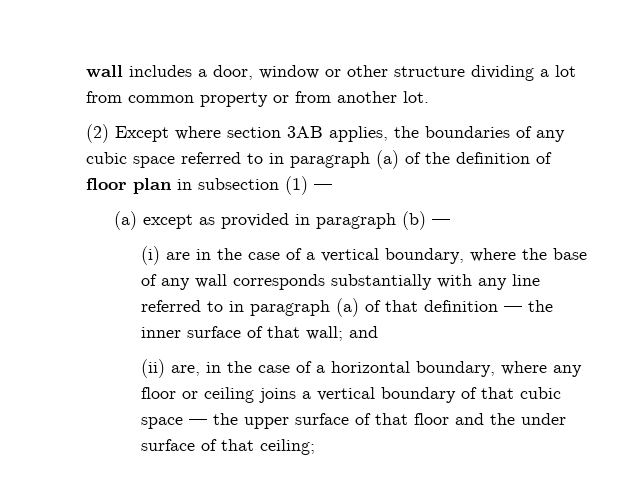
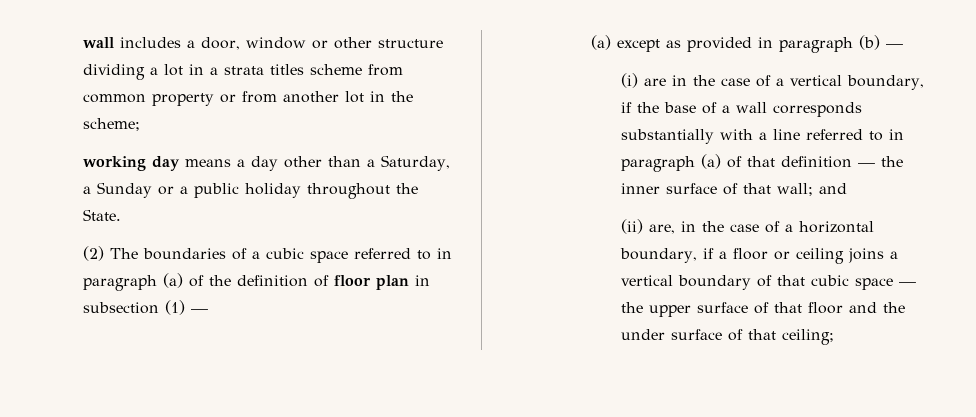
(577, 71) none -> [188,64,362,75] in a strata titles scheme
[403,91,430,103] [86,124,420,143] lot. // (2) Except where section 3AB applies, the -> [344,91,413,103] [82,118,140,131] [82,155,450,171] [82,182,418,199] [82,209,121,221] [82,246,138,261] lot in the scheme; // working day means a day other than a Saturday, a Sunday or a public holiday throughout the State. // (2) The
[536,130,566,142] any -> [251,251,260,259] a
[470,248,517,262] where -> [621,102,633,113] if
[161,278,191,290] any -> [722,105,731,113] a
[478,278,508,290] any -> [759,132,768,140] a
[501,361,583,377] where any -> [703,248,728,259] if a

